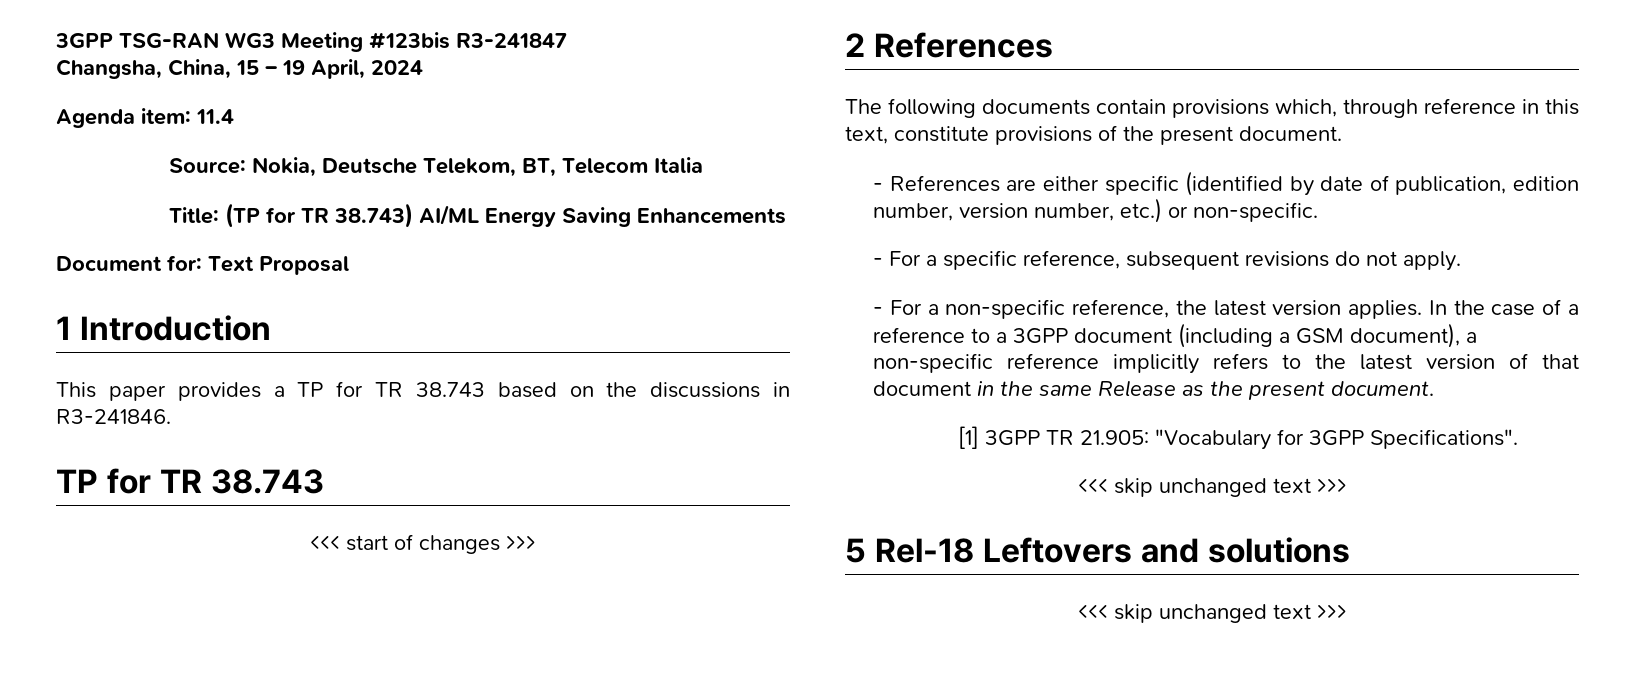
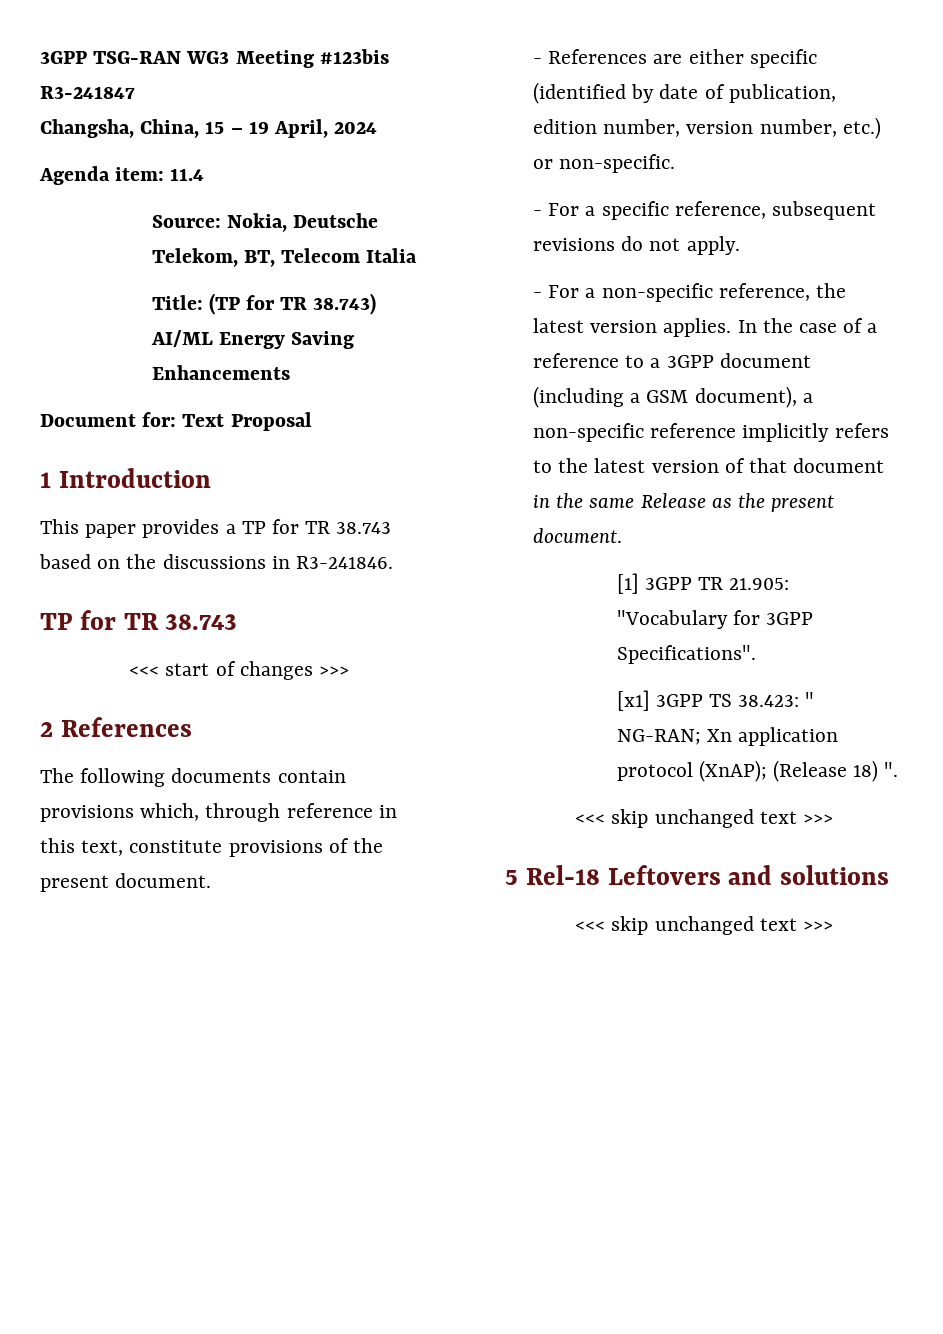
(1518, 439) none -> [616,690,815,711] [616,727,838,746] [616,760,899,782] // [x1] 3GPP TS 38.423: " NG-RAN; Xn application protocol (XnAP); (Release 18) ".

